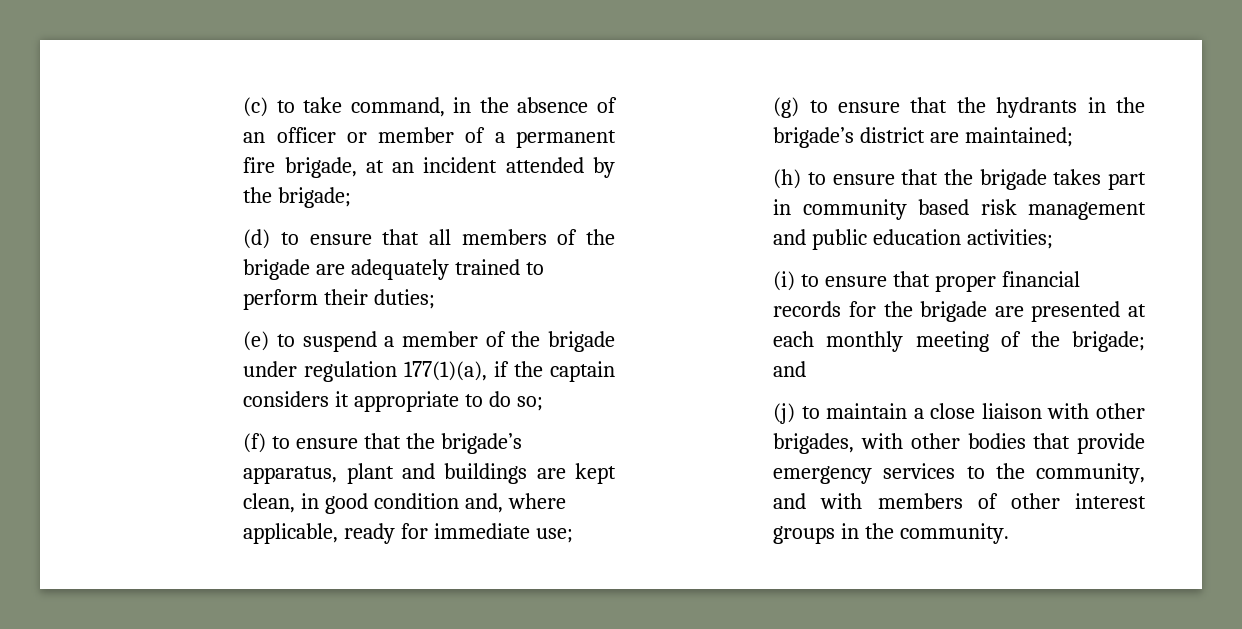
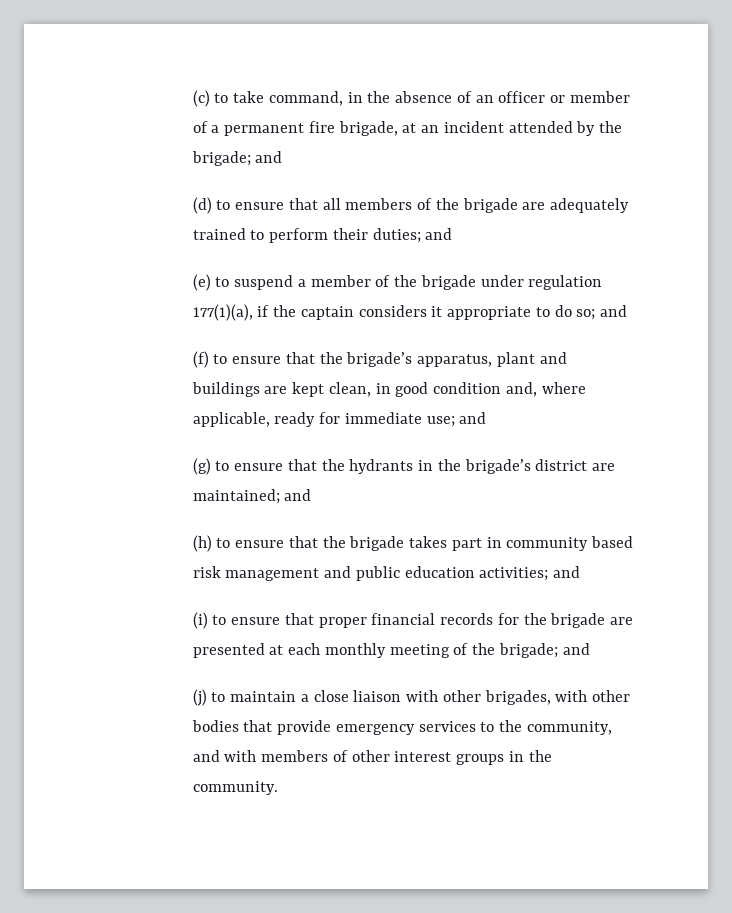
(352, 197) none -> [255,151,283,163] and
(436, 299) none -> [425,228,453,240] and
(543, 403) none -> [600,305,628,317] and
(574, 535) none -> [459,412,487,424] and
(1074, 137) none -> [284,489,312,501] and
(1054, 239) none -> [553,566,581,578] and

